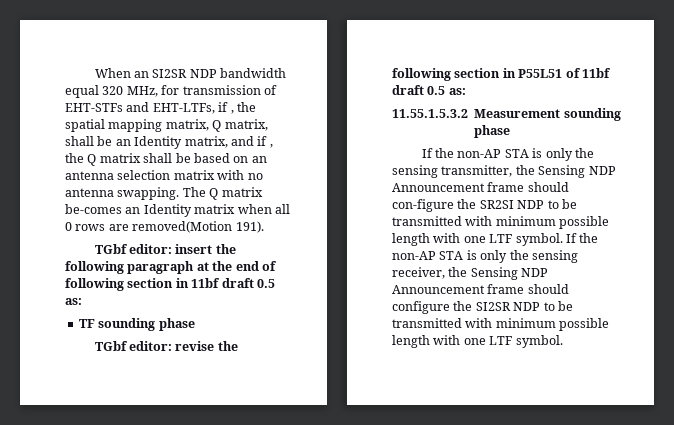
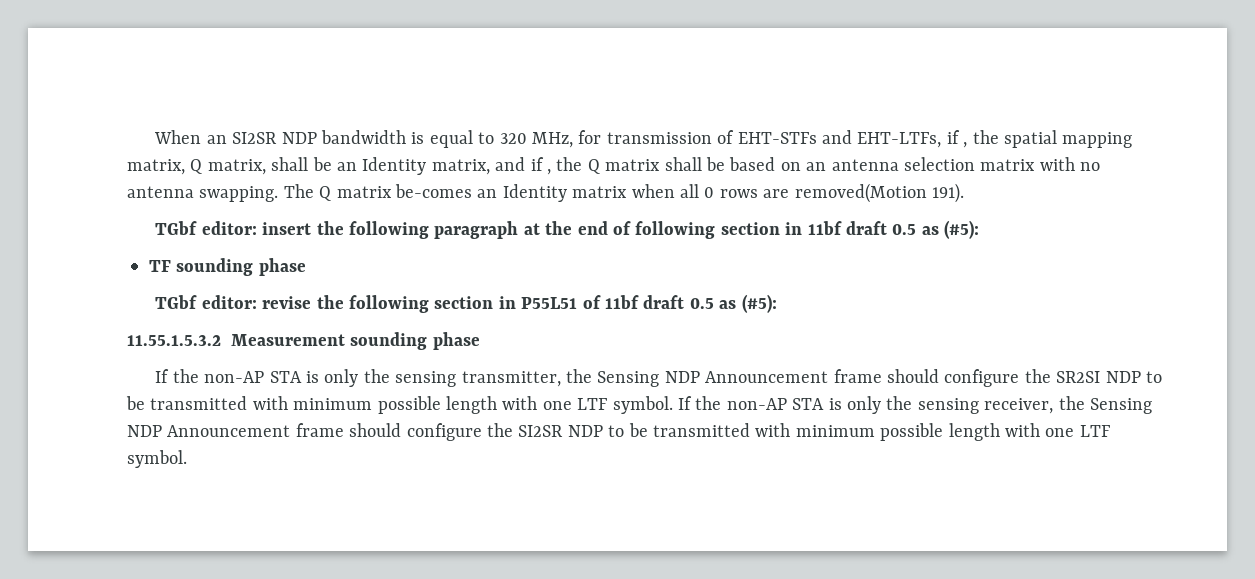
[65,85,99,98] equal -> [411,130,495,148] is equal to
[65,298,82,305] as: -> [921,220,980,239] as (#5):
[448,88,466,95] as: -> [719,294,777,313] as (#5):
[392,199,454,212] con-figure -> [944,369,1020,387] configure

